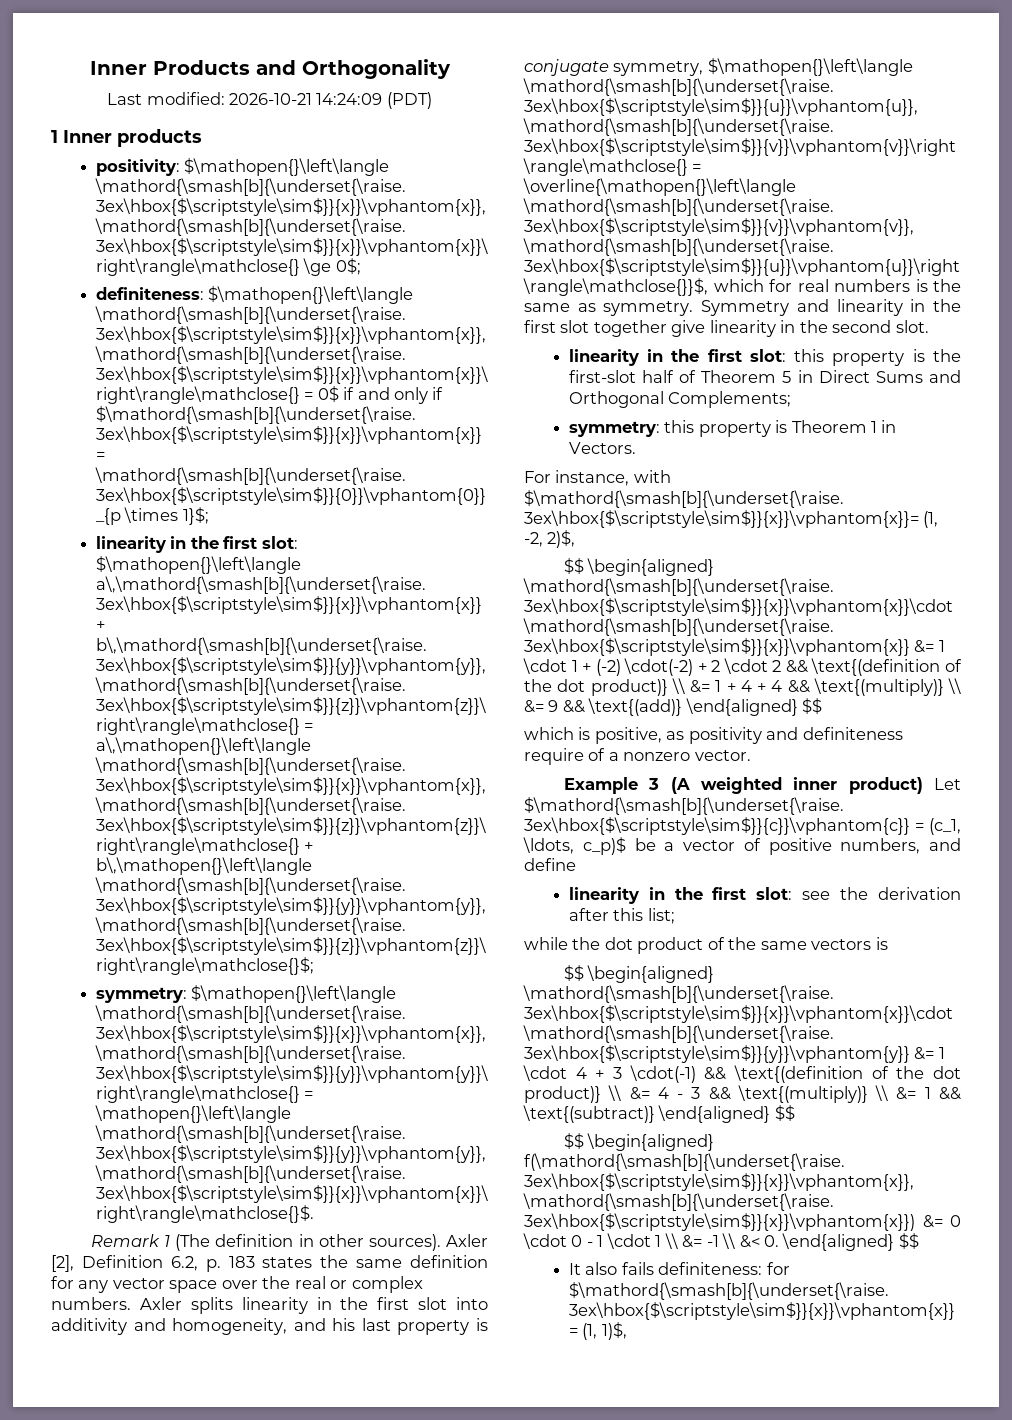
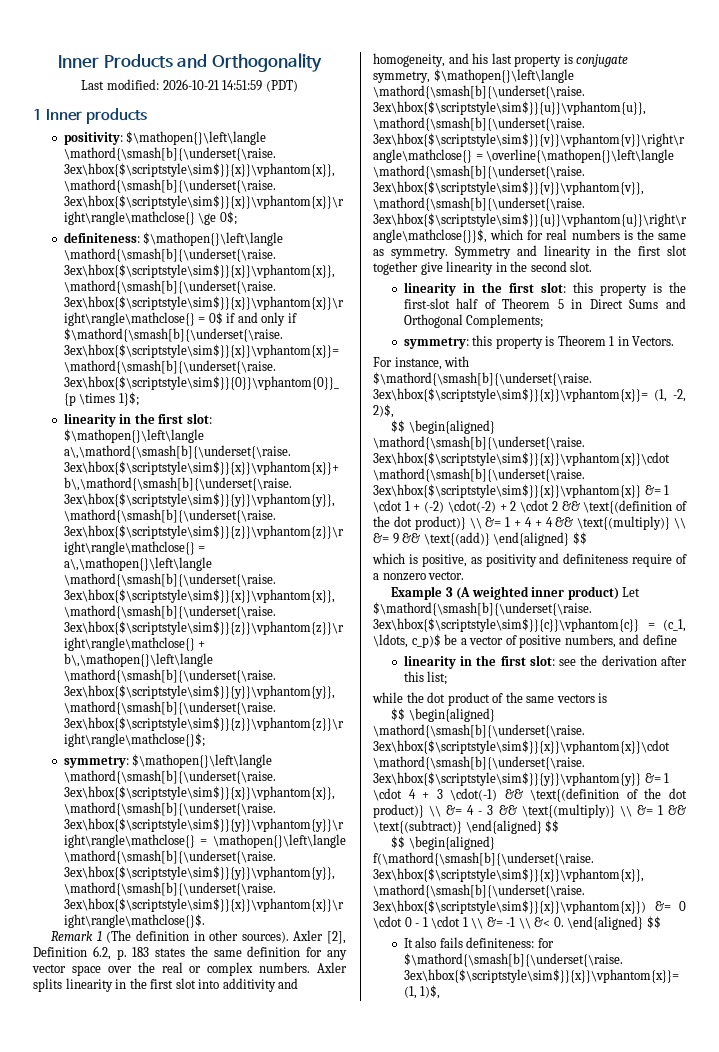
[316,93,383,105] 14:24:09 -> [222,80,263,91] 14:51:59

